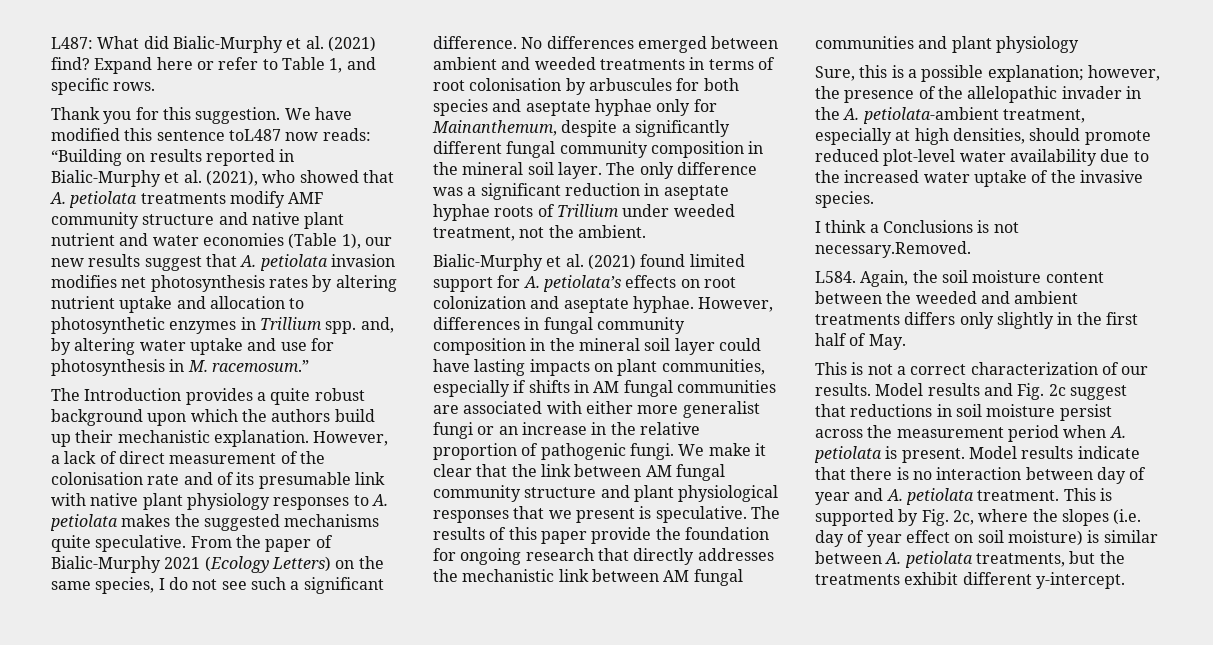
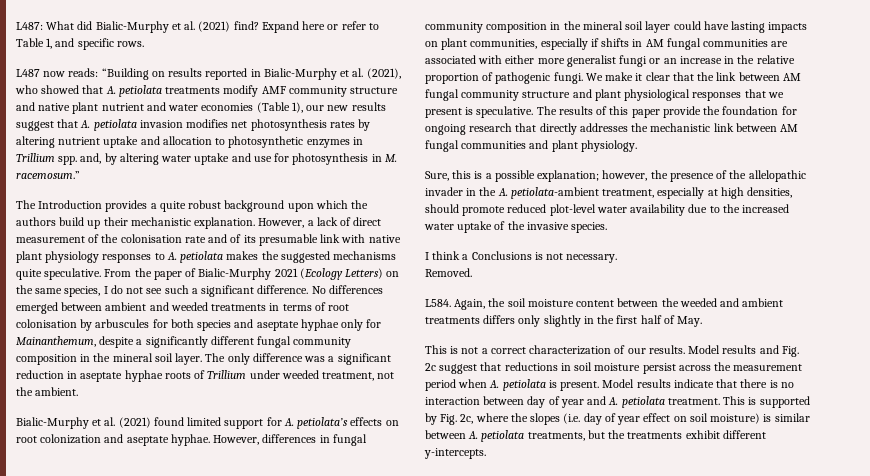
[51,107,352,124] [51,128,281,141] Thank you for this suggestion. We have modified this sentence toL487 -> [16,69,40,77] L487
[995,36,1079,53] physiology -> [580,140,637,152] physiology.
[815,241,971,258] necessary.Removed. -> [566,254,618,263] [425,268,472,277] necessary. // Removed.
[1035,572,1125,589] y-intercept. -> [424,448,486,459] y-intercepts.

